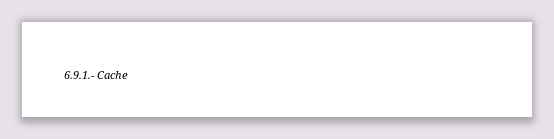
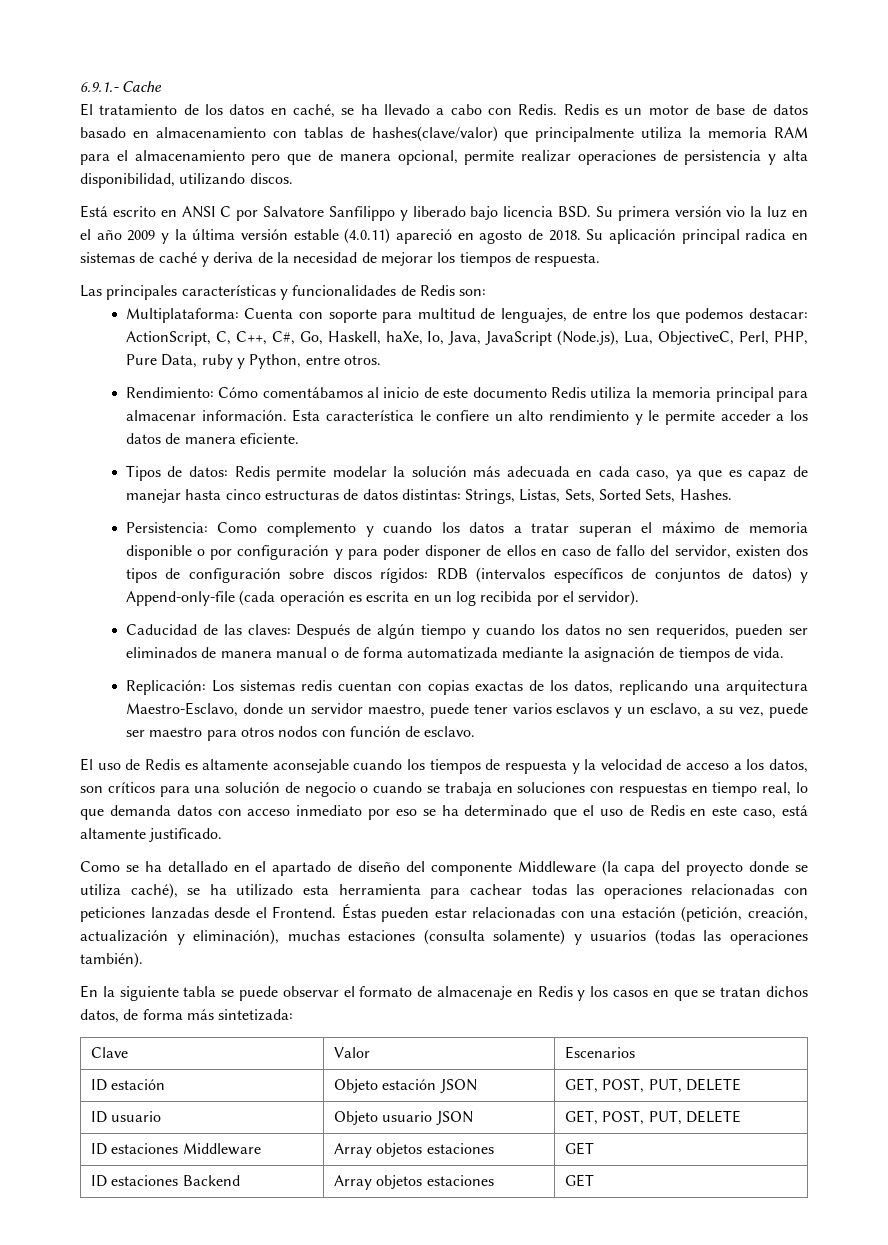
(128, 75) none -> [80,103,809,118] [80,126,808,142] [80,150,809,165] [80,173,293,188] [80,205,809,221] [80,228,808,244] [80,252,601,267] [80,285,487,300] [125,308,809,323] [125,330,808,346] [125,354,381,369] [125,387,808,402] [125,409,808,425] [125,433,299,444] [125,465,808,481] [125,489,732,504] [125,522,809,537] [125,545,809,560] [125,567,808,583] [125,590,640,606] [125,624,809,639] [125,647,785,662] [125,680,808,695] [125,702,808,718] [125,726,476,741] [80,758,809,774] [80,782,809,797] [80,805,809,820] [80,828,223,842] [80,860,808,876] [80,883,809,899] [80,904,809,922] [80,929,808,945] [80,952,143,968] [80,985,808,1001] [80,1009,294,1023] [90,1047,128,1058] [333,1047,370,1058] [564,1046,635,1059] [90,1079,166,1091] [333,1079,477,1093] [564,1078,741,1093] [90,1111,162,1123] [333,1111,473,1125] [564,1110,741,1125] [90,1143,261,1155] [333,1143,494,1158] [564,1142,594,1155] [90,1175,240,1187] [333,1175,494,1190] [564,1174,594,1187] // El tratamiento de los datos en caché, se ha llevado a cabo con Redis. Redis es un motor de base de datos basado en almacenamiento con tablas de hashes(clave/valor) que principalmente utiliza la memoria RAM para el almacenamiento pero que de manera opcional, permite realizar operaciones de persistencia y alta disponibilidad, utilizando discos. // Está escrito en ANSI C por Salvatore Sanfilippo y liberado bajo licencia BSD. Su primera versión vio la luz en el año 2009 y la última versión estable (4.0.11) apareció en agosto de 2018. Su aplicación principal radica en sistemas de caché y deriva de la necesidad de mejorar los tiempos de respuesta. // Las principales características y funcionalidades de Redis son: // Multiplataforma: Cuenta con soporte para multitud de lenguajes, de entre los que podemos destacar: ActionScript, C, C++, C#, Go, Haskell, haXe, Io, Java, JavaScript (Node.js), Lua, ObjectiveC, Perl, PHP, Pure Data, ruby y Python, entre otros. // Rendimiento: Cómo comentábamos al inicio de este documento Redis utiliza la memoria principal para almacenar información. Esta característica le confiere un alto rendimiento y le permite acceder a los datos de manera eficiente. // Tipos de datos: Redis permite modelar la solución más adecuada en cada caso, ya que es capaz de manejar hasta cinco estructuras de datos distintas: Strings, Listas, Sets, Sorted Sets, Hashes. // Persistencia: Como complemento y cuando los datos a tratar superan el máximo de memoria disponible o por configuración y para poder disponer de ellos en caso de fallo del servidor, existen dos tipos de configuración sobre discos rígidos: RDB (intervalos específicos de conjuntos de datos) y Append-only-file (cada operación es escrita en un log recibida por el servidor). // Caducidad de las claves: Después de algún tiempo y cuando los datos no sen requeridos, pueden ser eliminados de manera manual o de forma automatizada mediante la asignación de tiempos de vida. // Replicación: Los sistemas redis cuentan con copias exactas de los datos, replicando una arquitectura Maestro-Esclavo, donde un servidor maestro, puede tener varios esclavos y un esclavo, a su vez, puede ser maestro para otros nodos con función de esclavo. // El uso de Redis es altamente aconsejable cuando los tiempos de respuesta y la velocidad de acceso a los datos, son críticos para una solución de negocio o cuando se trabaja en soluciones con respuestas en tiempo real, lo que demanda datos con acceso inmediato por eso se ha determinado que el uso de Redis en este caso, está altamente justificado. // Como se ha detallado en el apartado de diseño del componente Middleware (la capa del proyecto donde se utiliza caché), se ha utilizado esta herramienta para cachear todas las operaciones relacionadas con peticiones lanzadas desde el Frontend. Éstas pueden estar relacionadas con una estación (petición, creación, actualización y eliminación), muchas estaciones (consulta solamente) y usuarios (todas las operaciones también). // En la siguiente tabla se puede observar el formato de almacenaje en Redis y los casos en que se tratan dichos datos, de forma más sintetizada: // Clave | Valor | Escenarios // ID estación | Objeto estación JSON | GET, POST, PUT, DELETE // ID usuario | Objeto usuario JSON | GET, POST, PUT, DELETE // ID estaciones Middleware | Array objetos estaciones | GET // ID estaciones Backend | Array objetos estaciones | GET

